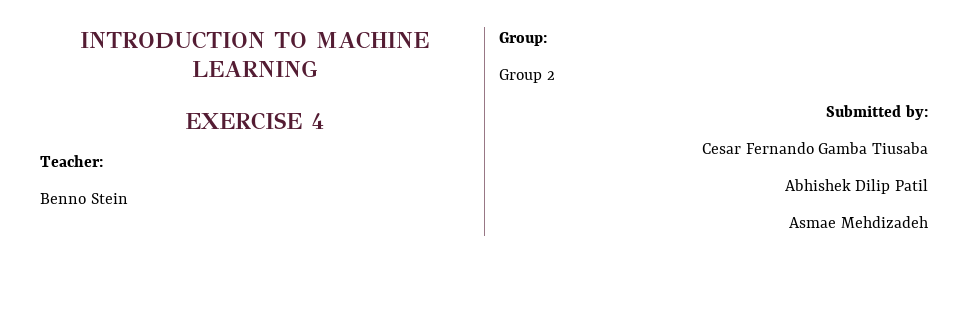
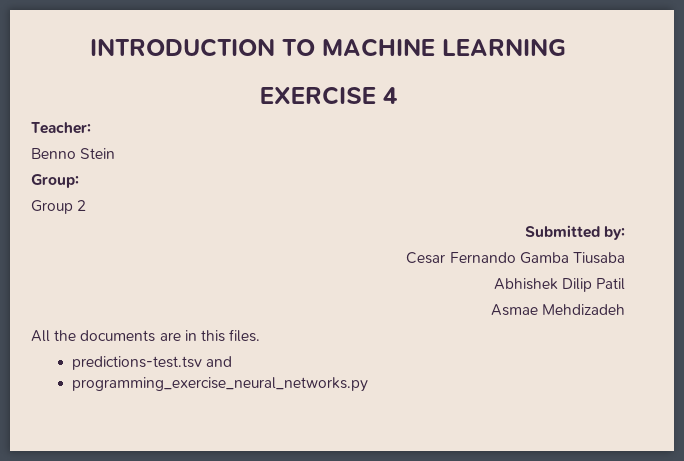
(928, 222) none -> [31,329,261,342] [72,356,233,370] [72,377,369,392] // All the documents are in this files. // predictions-test.tsv and // programming_exercise_neural_networks.py

